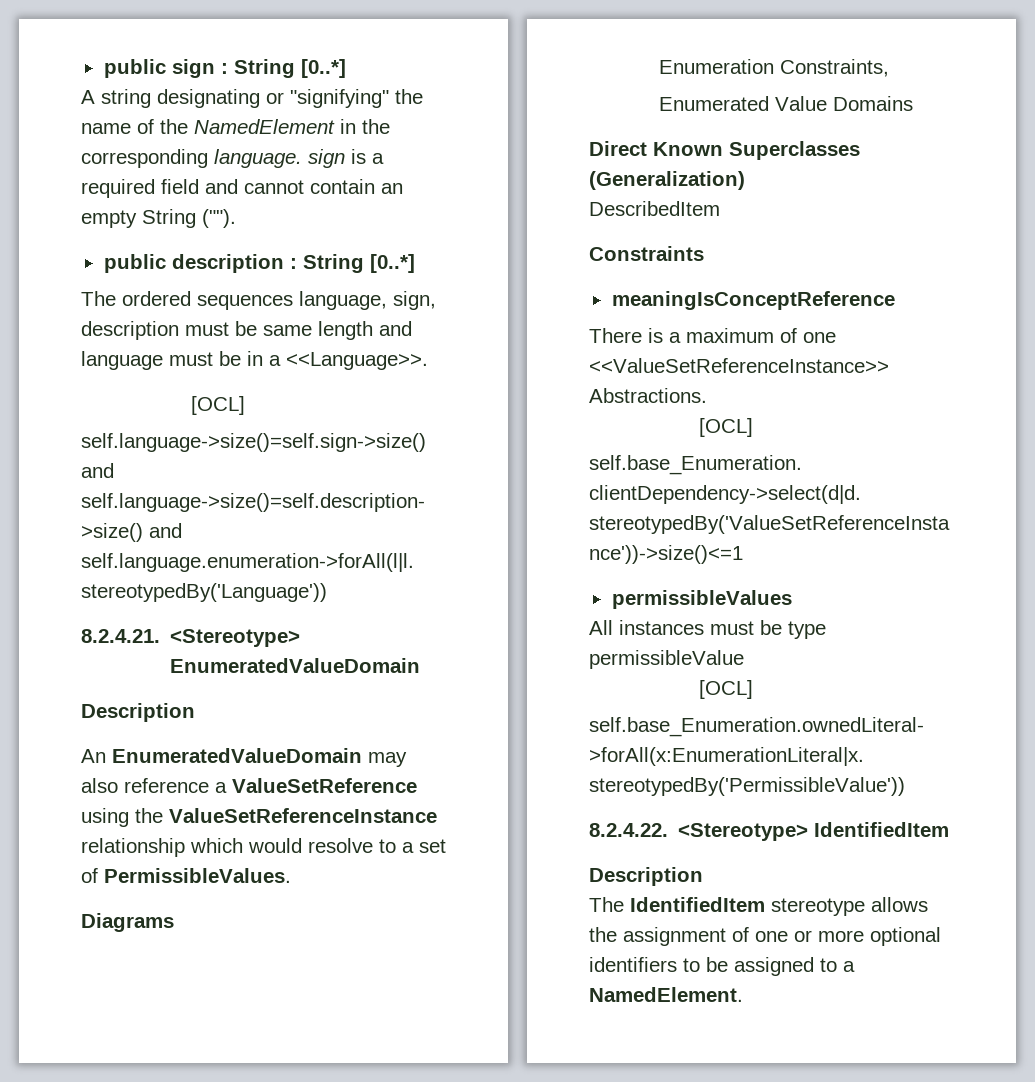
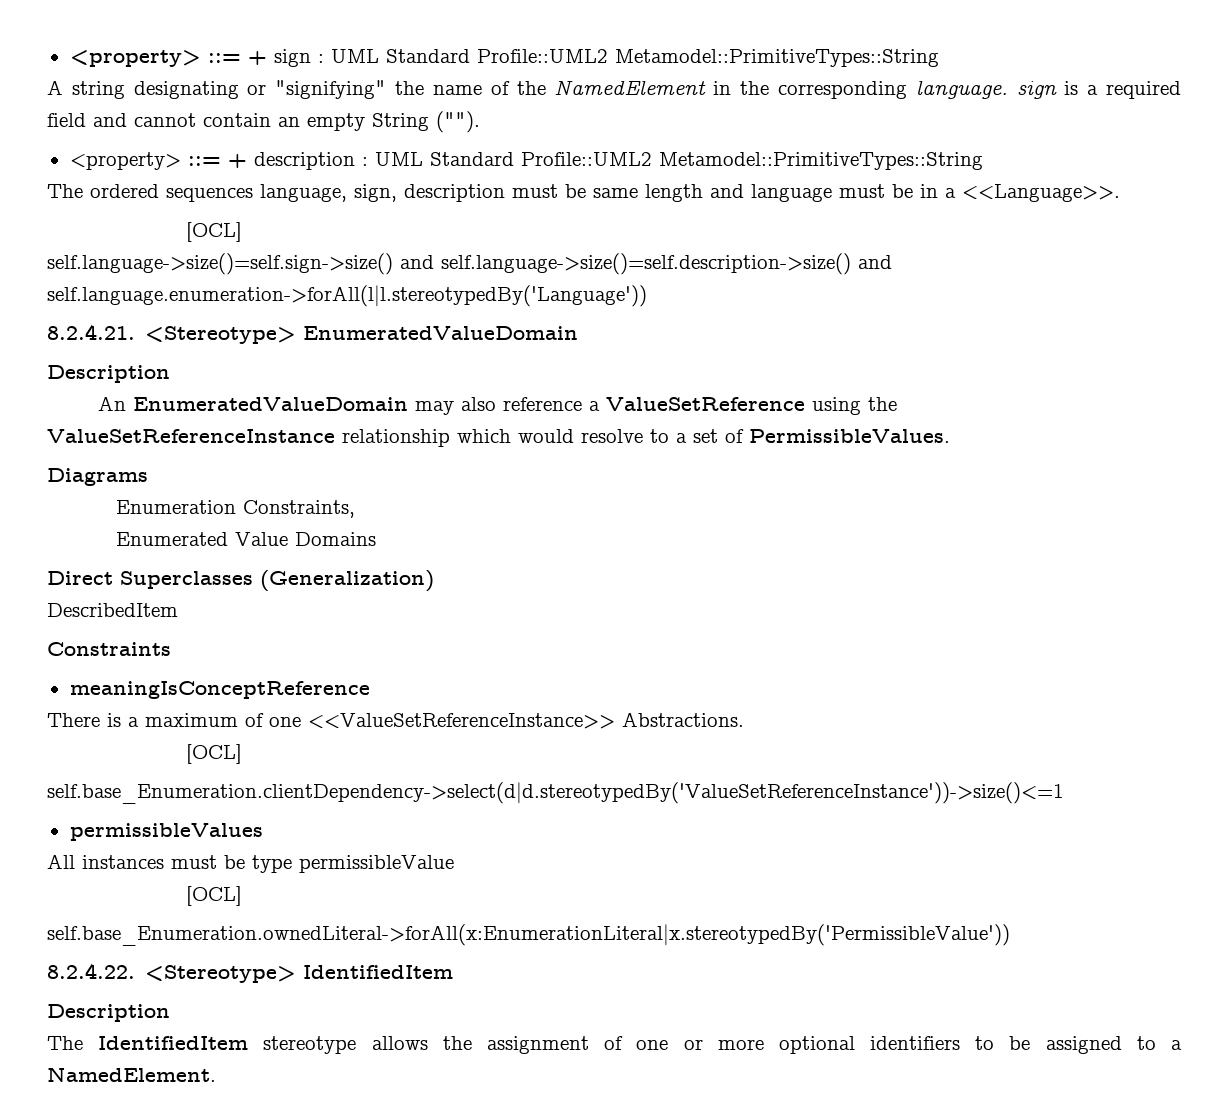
[103,59,346,78] public sign : String [0..*] -> [69,49,939,67] <property> ::= + sign : UML Standard Profile::UML2 Metamodel::PrimitiveTypes::String
[103,254,415,273] public description : String [0..*] -> [69,152,983,170] <property> ::= + description : UML Standard Profile::UML2 Metamodel::PrimitiveTypes::String
[653,142,723,156] Known -> (113, 578) none

